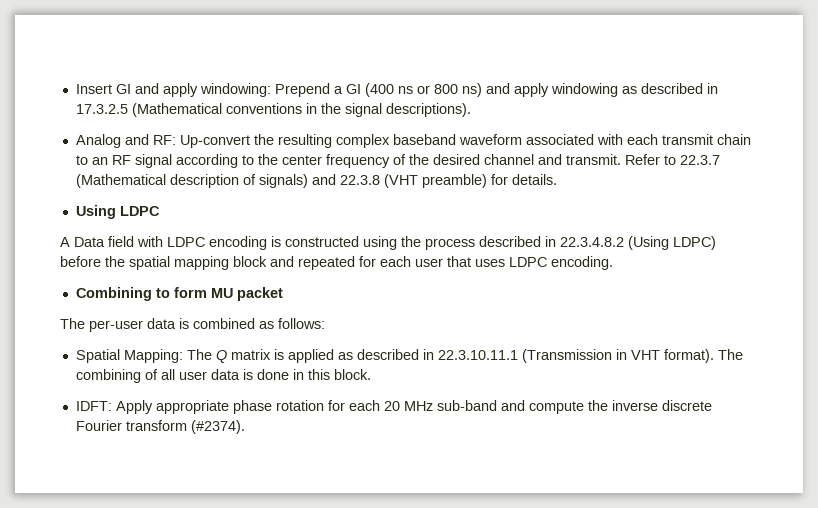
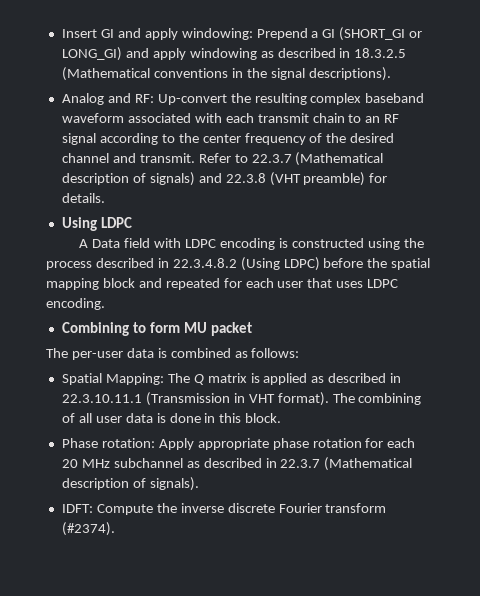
[364,83,482,97] (400 ns or 800 ns) -> [339,27,423,41] [61,47,122,61] (SHORT_GI or LONG_GI)
[75,104,128,114] 17.3.2.5 -> [354,48,407,58] 18.3.2.5
[75,401,112,411] IDFT: -> [61,438,155,448] Phase rotation:
[436,400,584,414] sub-band and compute -> [113,457,413,471] [61,477,199,491] [61,504,153,515] subchannel as described in 22.3.7 (Mathematical description of signals). // IDFT: Compute

